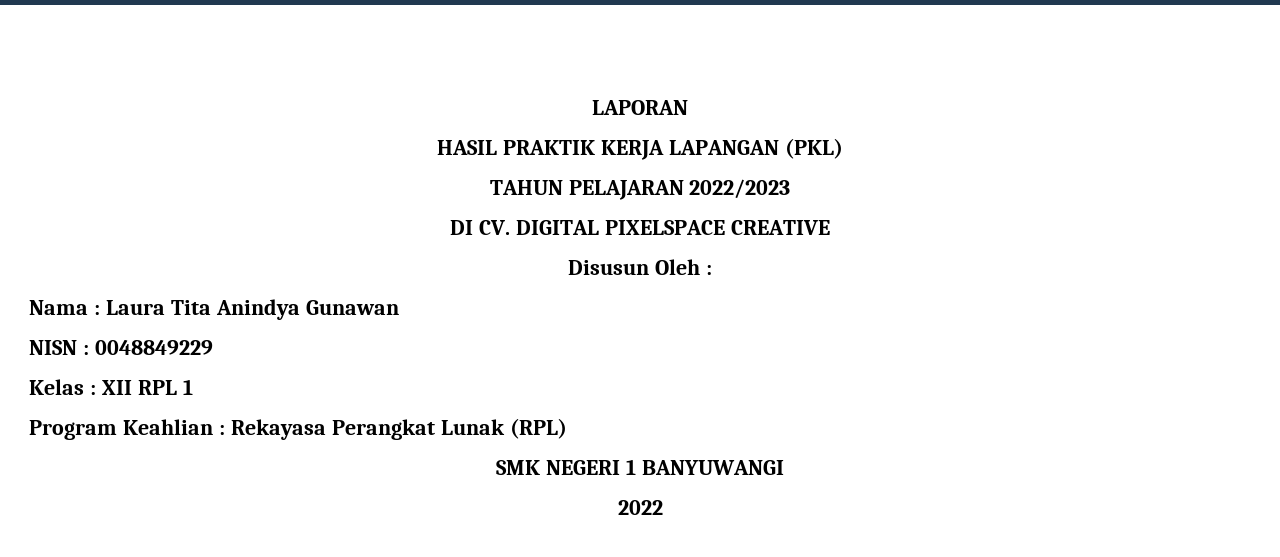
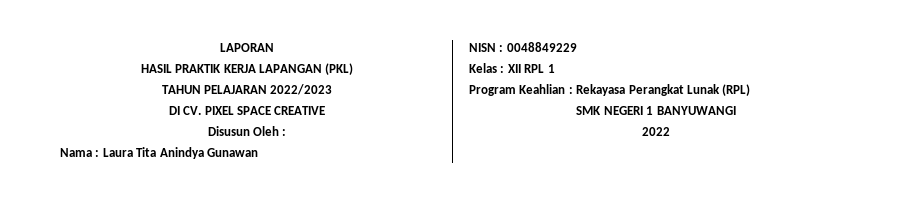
[516,220,725,235] DIGITAL PIXELSPACE -> [204,106,271,115] PIXEL SPACE

